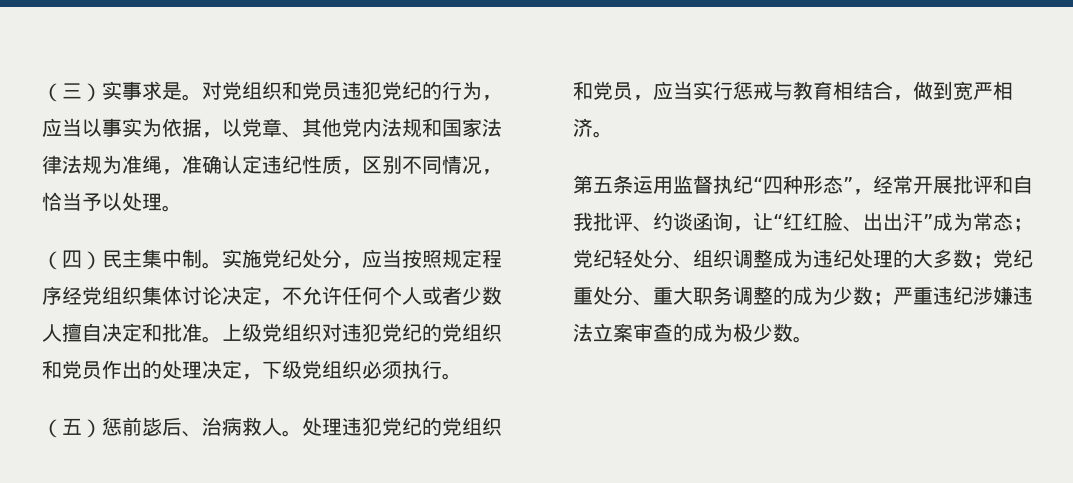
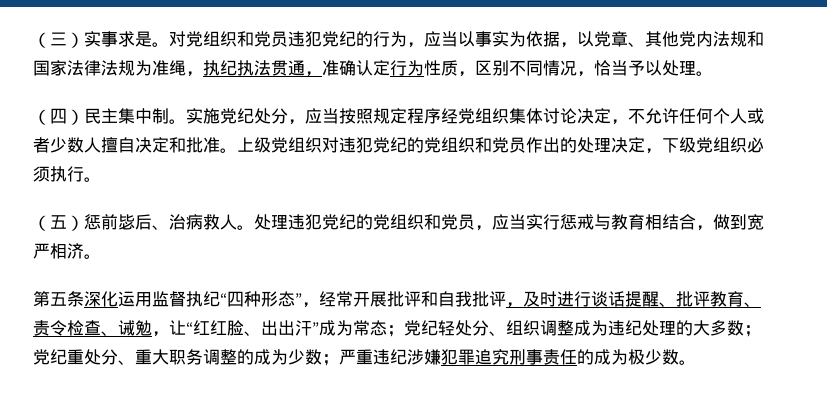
(182, 172) none -> [203,60,322,77] 执纪执法贯通，
[262,155,302,174] 违纪 -> [390,60,424,76] 行为
(633, 184) none -> [84,291,118,307] 深化
[633,212,733,232] 、约谈函询 -> [506,291,761,308] [33,320,152,336] ，及时进行谈话提醒、批评教育、责令检查、诫勉
[1013,286,1033,305] [573,323,673,342] 违法立案审查 -> [441,349,577,365] 犯罪追究刑事责任

